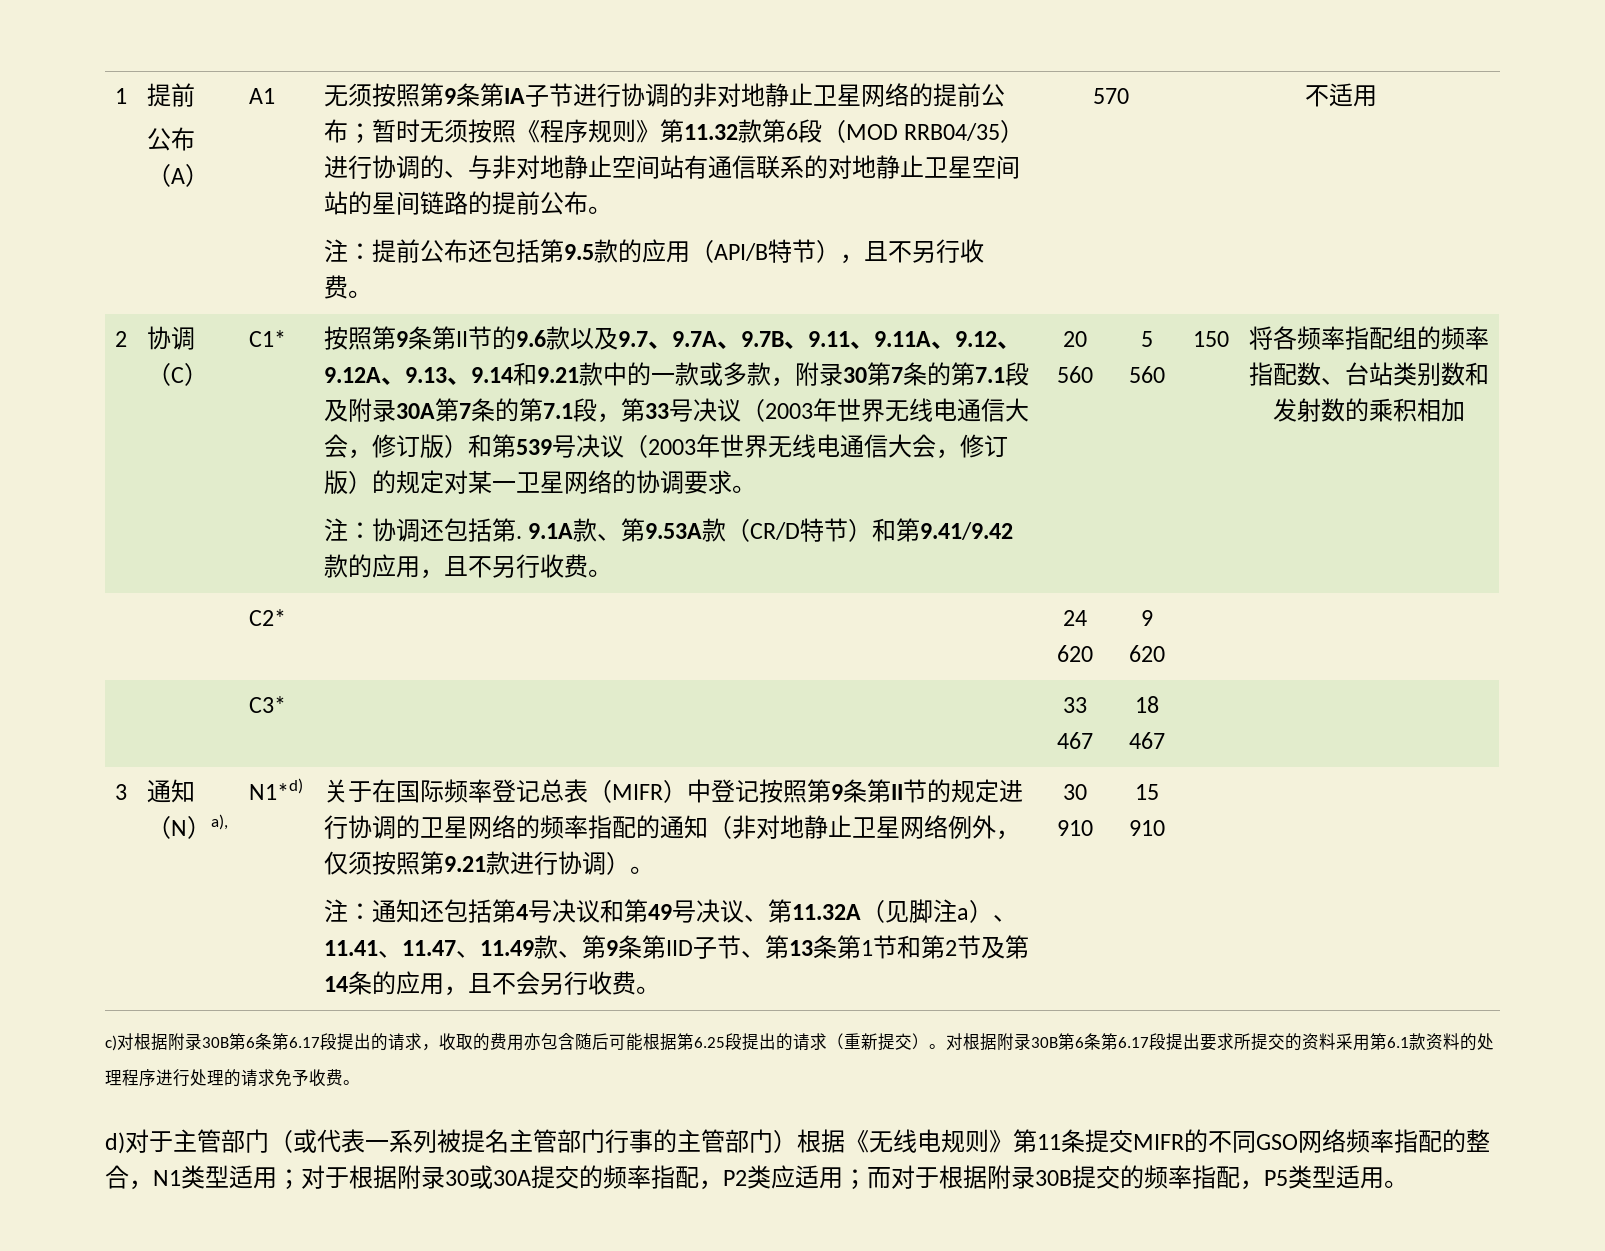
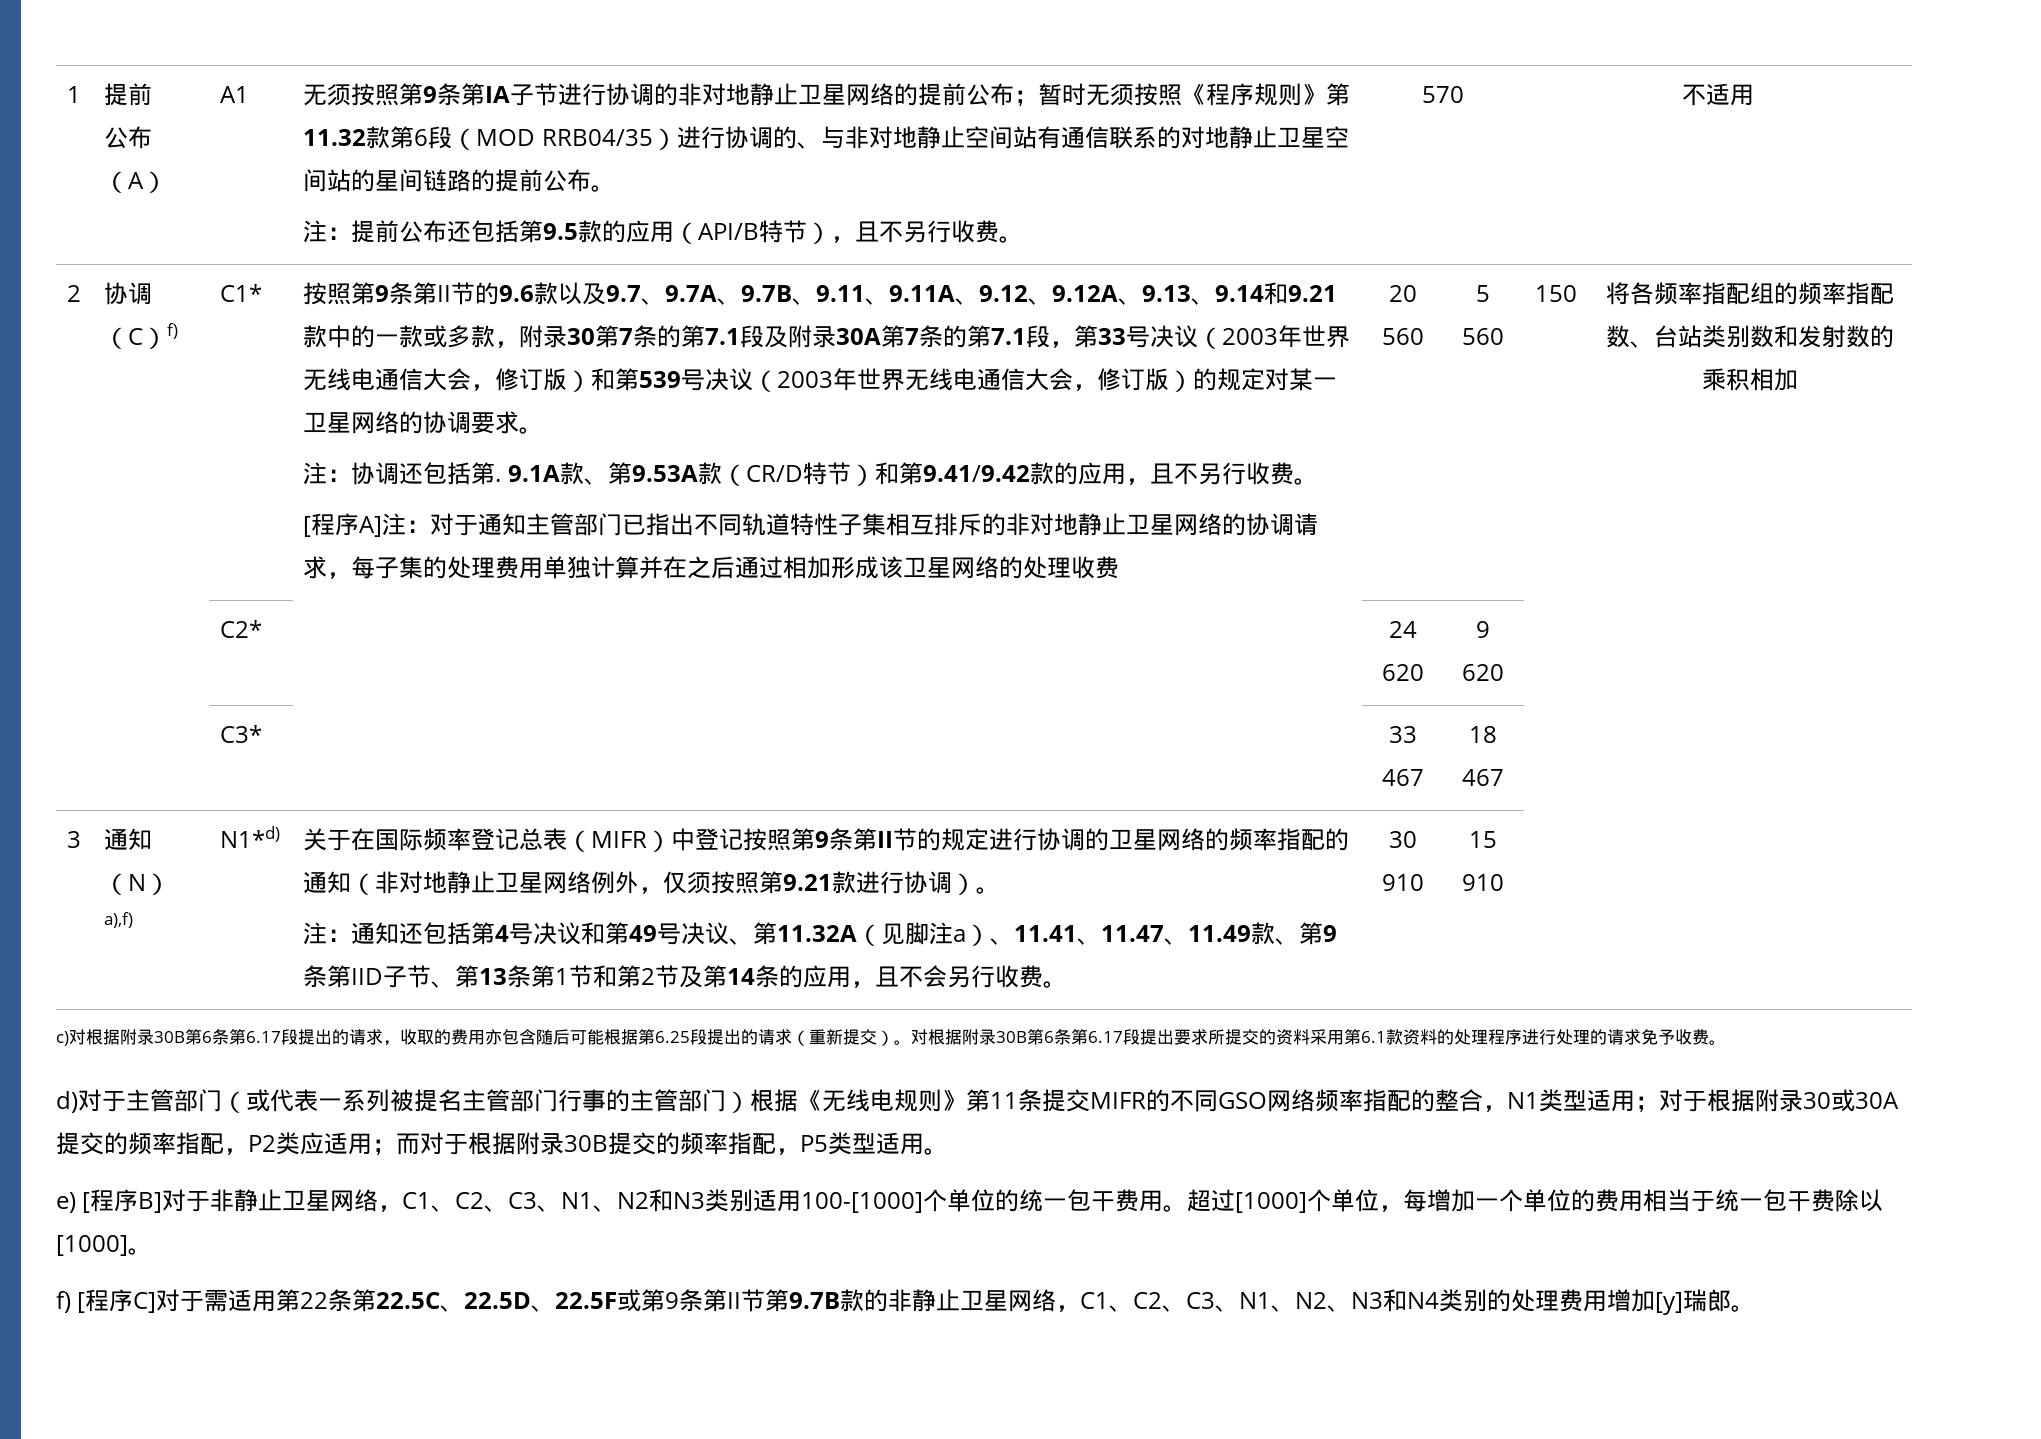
(208, 374) none -> [167,323,179,339] f)
(612, 573) none -> [303,513,1319,537] [303,556,1120,579] // [程序A]注：对于通知主管部门已指出不同轨道特性子集相互排斥的非对地静止卫星网络的协调请求，每子集的处理费用单独计算并在之后通过相加形成该卫星网络的处理收费
[210,814,228,830] a), -> [104,912,134,928] a),f)
(1408, 1184) none -> [56,1189,1884,1213] [56,1235,152,1256] [56,1289,1756,1315] // e) [程序B]对于非静止卫星网络，C1、C2、C3、N1、N2和N3类别适用100-[1000]个单位的统一包干费用。超过[1000]个单位，每增加一个单位的费用相当于统一包干费除以[1000]。 // f) [程序C]对于需适用第22条第22.5C、22.5D、22.5F或第9条第II节第9.7B款的非静止卫星网络，C1、C2、C3、N1、N2、N3和N4类别的处理费用增加[y]瑞郎。

